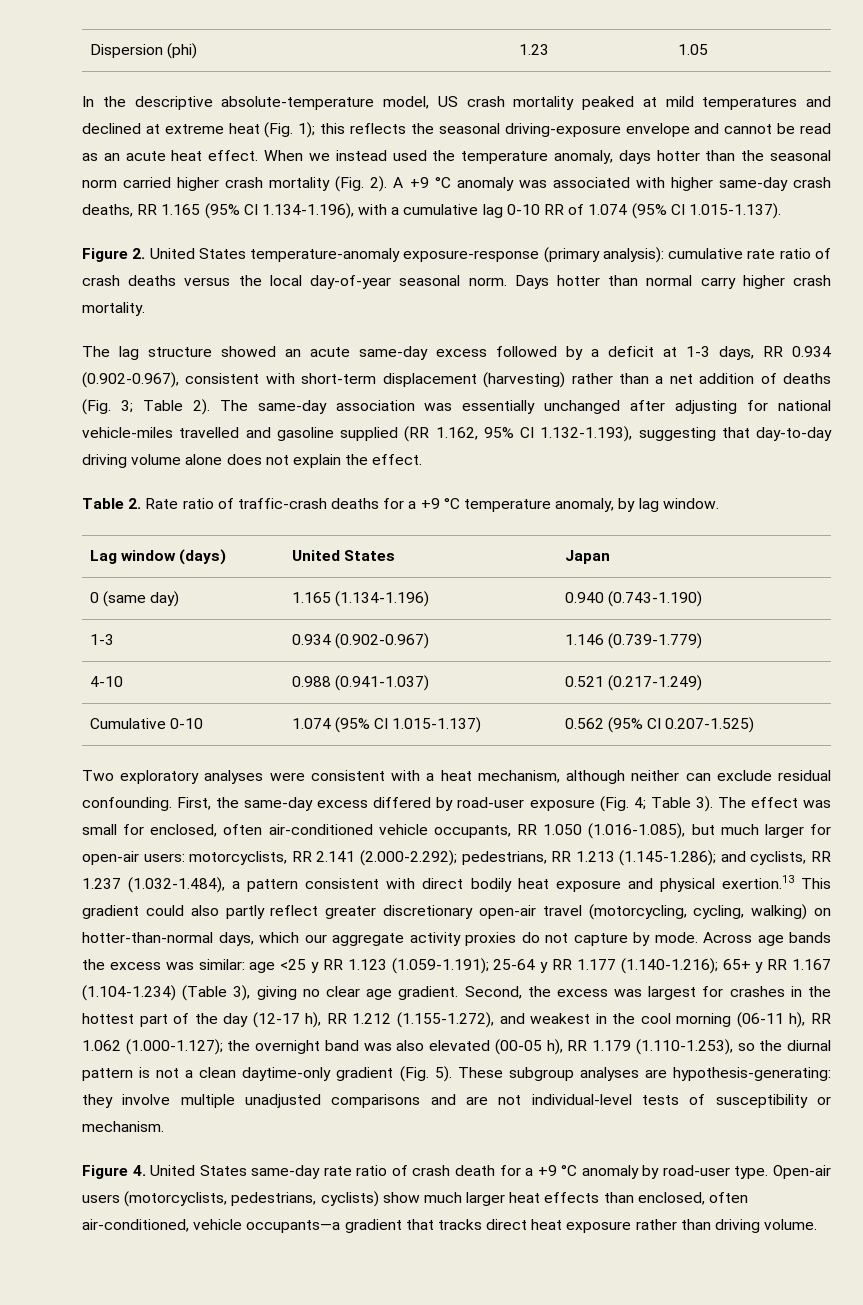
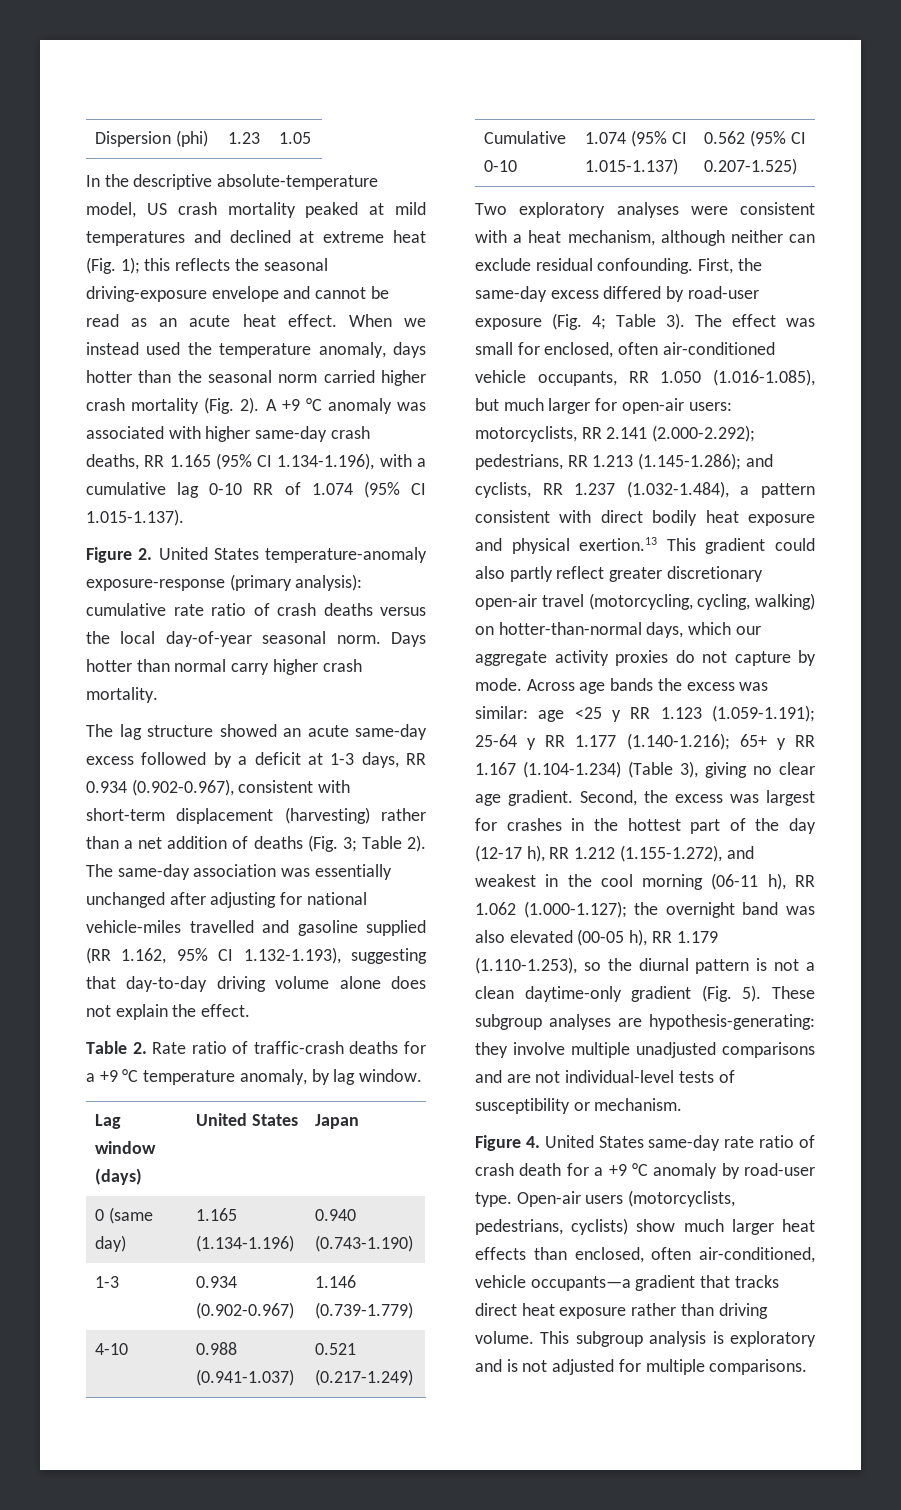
(818, 1224) none -> [540,1331,816,1347] [475,1359,808,1375] This subgroup analysis is exploratory and is not adjusted for multiple comparisons.

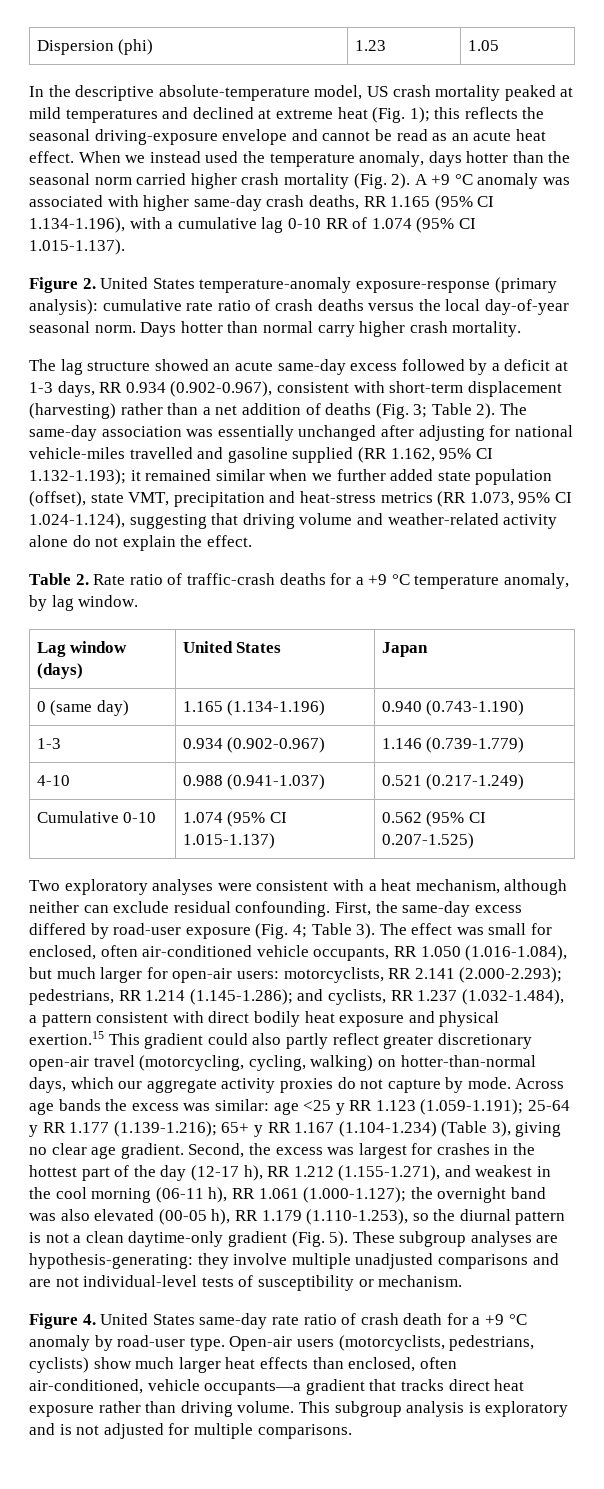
[243,947,341,964] 1.132-1.193), -> [29,469,553,485] [29,491,572,507] [29,513,125,529] 1.132-1.193); it remained similar when we further added state population (offset), state VMT, precipitation and heat-stress metrics (RR 1.073, 95% CI 1.024-1.124),
[126,976,208,992] day-to-day -> (239, 519) none
[339,976,426,989] alone does -> [356,513,558,529] [29,535,91,547] and weather-related activity alone do
[713,369,815,386] (1.016-1.085), -> [465,945,568,961] (1.016-1.084),
[652,425,756,442] (2.000-2.292); -> [459,967,563,983] (2.000-2.293);
[592,455,634,467] 1.213 -> [145,990,186,1001] 1.214
[579,537,658,551] exertion.13 -> [29,1031,104,1045] exertion.15
[626,733,730,750] (1.140-1.216); -> [113,1121,217,1137] (1.139-1.216);
[619,845,722,862] (1.155-1.272), -> [338,1165,441,1181] (1.155-1.271),
[475,902,516,915] 1.062 -> [258,1188,299,1199] 1.061

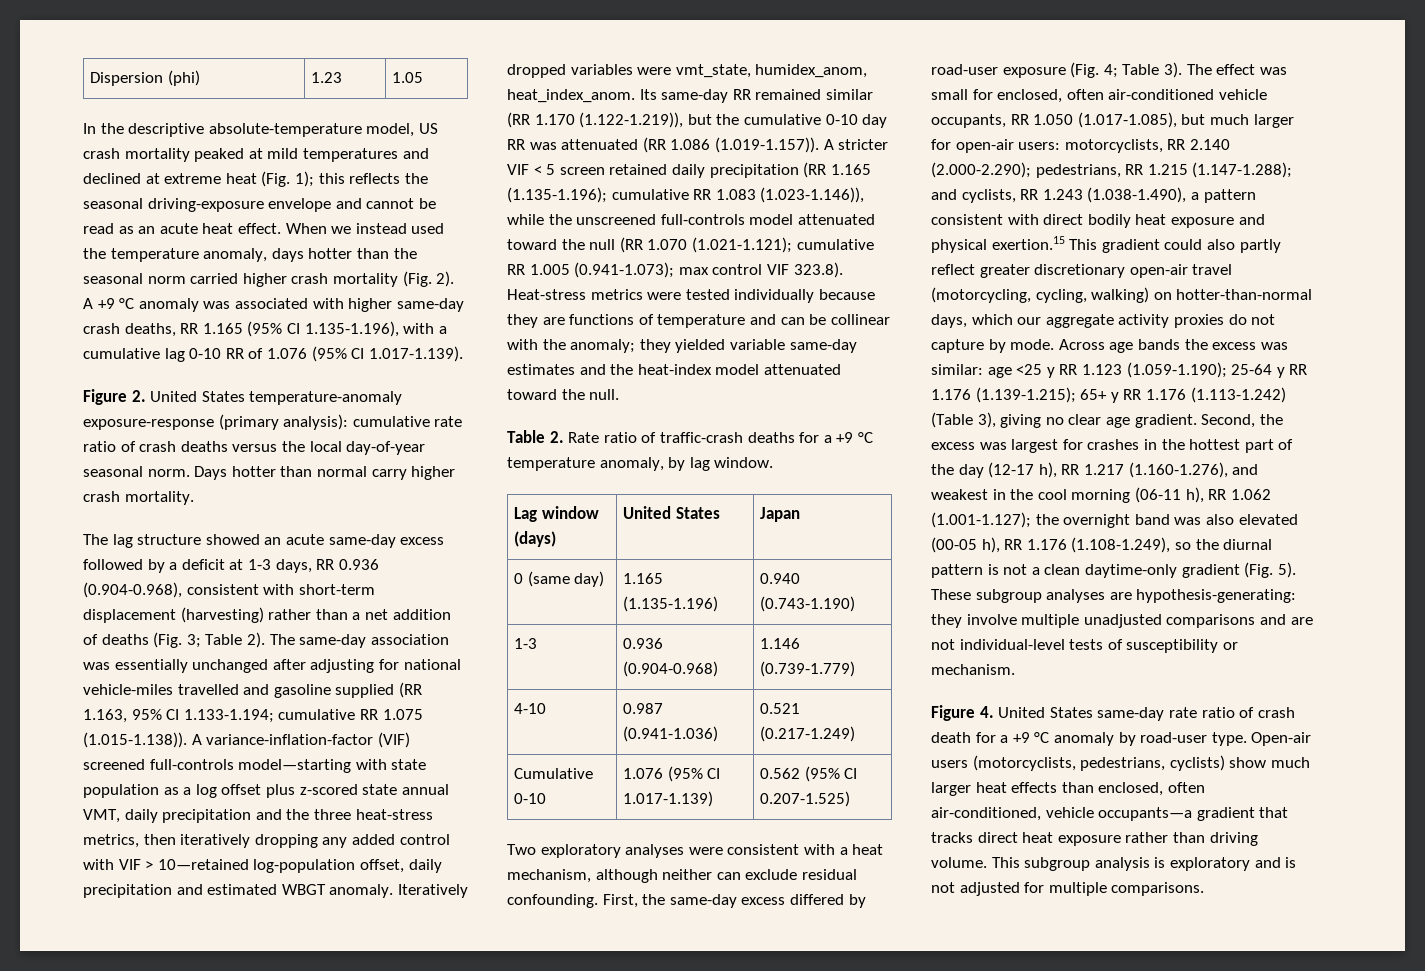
[29,217,125,233] 1.134-1.196), -> [304,321,399,337] 1.135-1.196),
[371,217,476,233] [29,239,125,255] 1.074 (95% CI 1.015-1.137). -> [266,346,463,362] 1.076 (95% CI 1.017-1.139).
[125,381,273,397] 0.934 (0.902-0.967), -> [338,559,379,570] [83,582,182,598] 0.936 (0.904-0.968),
[390,448,493,462] [29,469,553,485] [29,491,572,507] [29,513,558,529] [29,535,252,551] 1.162, 95% CI 1.132-1.193); it remained similar when we further added state population (offset), state VMT, precipitation and heat-stress metrics (RR 1.073, 95% CI 1.024-1.124), suggesting that driving volume and weather-related activity alone do not explain the effect. -> [83,709,423,723] [83,732,410,748] [83,759,427,773] [83,784,449,798] [83,809,433,823] [83,834,450,848] [83,859,442,873] [83,884,468,898] [507,64,868,78] [507,89,873,103] [507,112,888,128] [507,137,889,153] [507,162,871,178] [507,187,865,203] [507,214,875,225] [507,237,874,253] [507,262,843,278] [507,289,875,303] [507,314,890,328] [507,339,857,353] [507,364,841,375] [507,389,620,400] 1.163, 95% CI 1.133-1.194; cumulative RR 1.075 (1.015-1.138)). A variance-inflation-factor (VIF) screened full-controls model—starting with state population as a log offset plus z-scored state annual VMT, daily precipitation and the three heat-stress metrics, then iteratively dropping any added control with VIF > 10—retained log-population offset, daily precipitation and estimated WBGT anomaly. Iteratively dropped variables were vmt_state, humidex_anom, heat_index_anom. Its same-day RR remained similar (RR 1.170 (1.122-1.219)), but the cumulative 0-10 day RR was attenuated (RR 1.086 (1.019-1.157)). A stricter VIF < 5 screen retained daily precipitation (RR 1.165 (1.135-1.196); cumulative RR 1.083 (1.023-1.146)), while the unscreened full-controls model attenuated toward the null (RR 1.070 (1.021-1.121); cumulative RR 1.005 (0.941-1.073); max control VIF 323.8). Heat-stress metrics were tested individually because they are functions of temperature and can be collinear with the anomaly; they yielded variable same-day estimates and the heat-index model attenuated toward the null.
[227,700,326,716] (1.134-1.196) -> [623,596,719,612] (1.135-1.196)
[182,737,326,753] 0.934 (0.902-0.967) -> [623,638,664,649] [623,661,719,677] 0.936 (0.904-0.968)
[182,774,326,790] 0.988 (0.941-1.037) -> [623,703,664,714] [623,726,719,742] 0.987 (0.941-1.036)
[182,811,288,827] [182,833,275,849] 1.074 (95% CI 1.015-1.137) -> [623,766,721,782] [623,791,714,807] 1.076 (95% CI 1.017-1.139)
[465,945,568,961] (1.016-1.084), -> [1077,112,1177,128] (1.017-1.085),
[414,967,563,983] [29,989,293,1005] 2.141 (2.000-2.293); pedestrians, RR 1.214 (1.145-1.286); -> [1189,139,1230,150] [931,162,1293,178] 2.140 (2.000-2.290); pedestrians, RR 1.215 (1.147-1.288);
[417,989,564,1005] 1.237 (1.032-1.484), -> [1042,187,1187,203] 1.243 (1.038-1.490),
[420,1099,524,1115] (1.059-1.191); -> [1126,362,1227,378] (1.059-1.190);
[69,1121,217,1137] 1.177 (1.139-1.216); -> [931,387,1076,403] 1.176 (1.139-1.215);
[294,1121,437,1137] 1.167 (1.104-1.234) -> [1145,387,1286,403] 1.176 (1.113-1.242)
[293,1165,441,1181] 1.212 (1.155-1.271), -> [1083,462,1228,478] 1.217 (1.160-1.276),
[258,1187,407,1203] 1.061 (1.000-1.127); -> [1230,489,1271,500] [931,512,1031,528] 1.062 (1.001-1.127);
[261,1209,409,1225] 1.179 (1.110-1.253), -> [1026,537,1171,553] 1.176 (1.108-1.249),

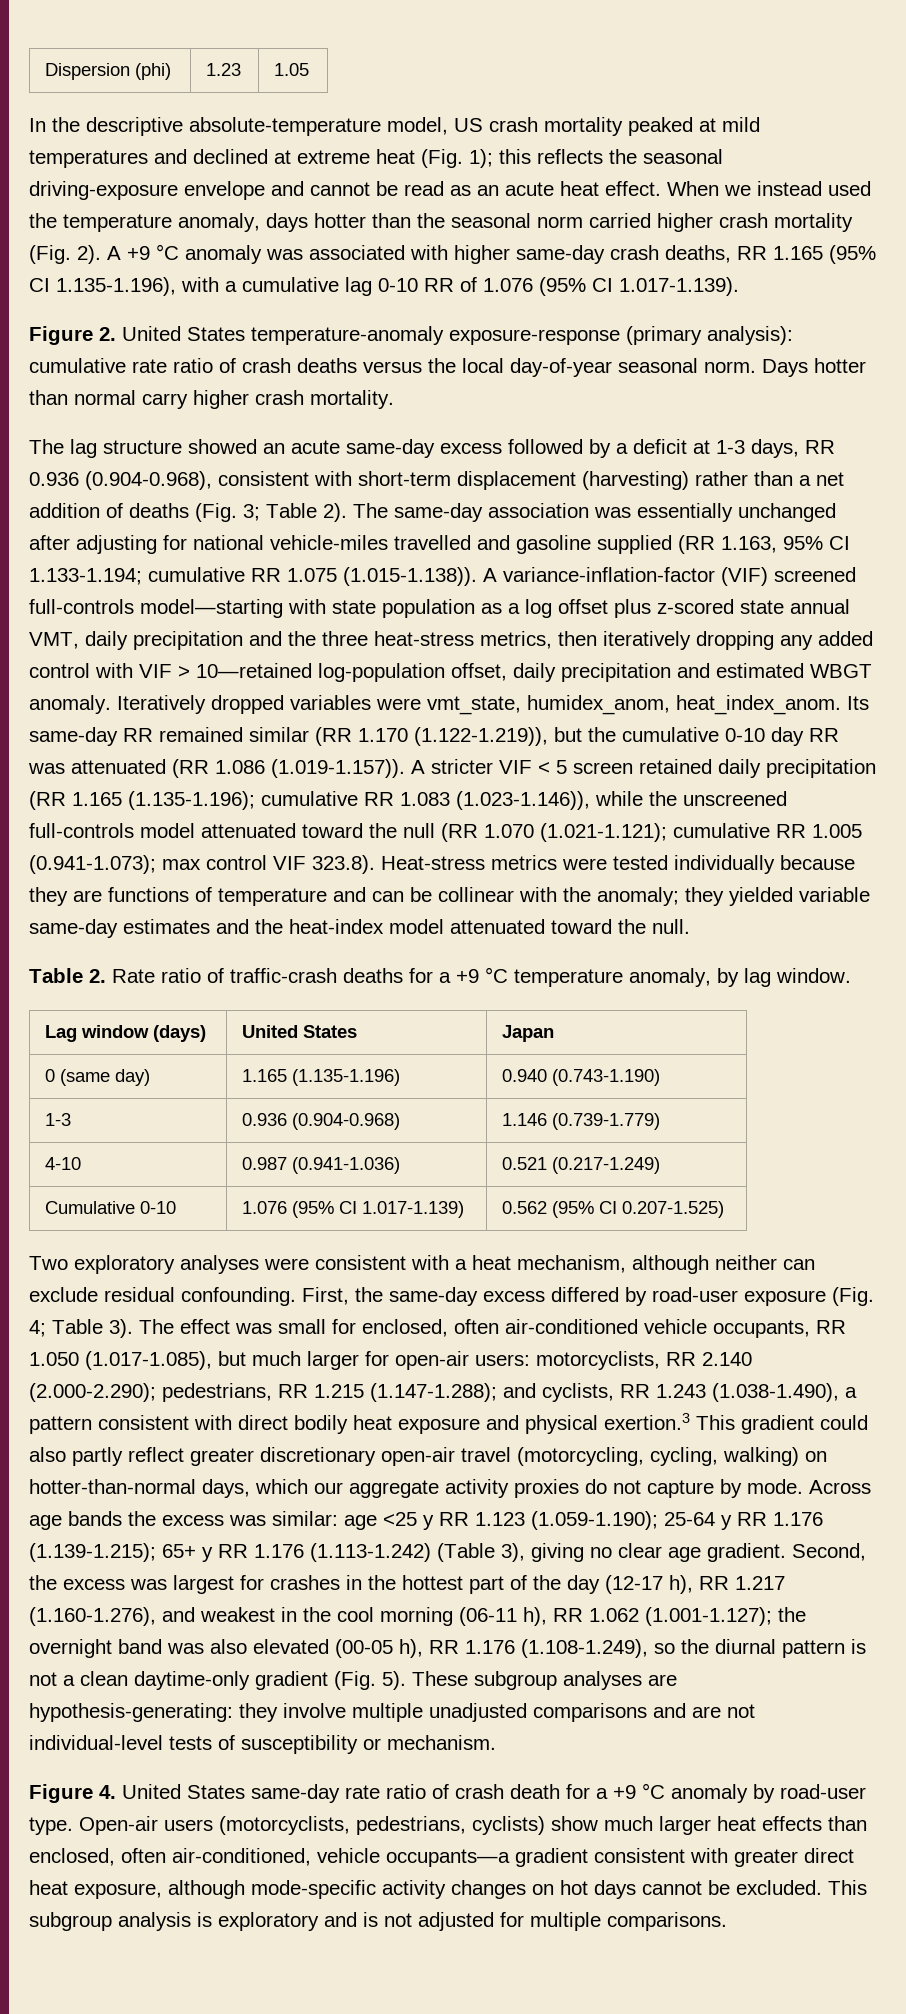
[991,236,1065,250] exertion.15 -> [604,1413,690,1430] exertion.3
[1259,807,1289,818] [931,832,1258,846] [931,857,987,868] that tracks direct heat exposure rather than driving volume. -> [594,1848,854,1867] [29,1880,822,1899] consistent with greater direct heat exposure, although mode-specific activity changes on hot days cannot be excluded.

